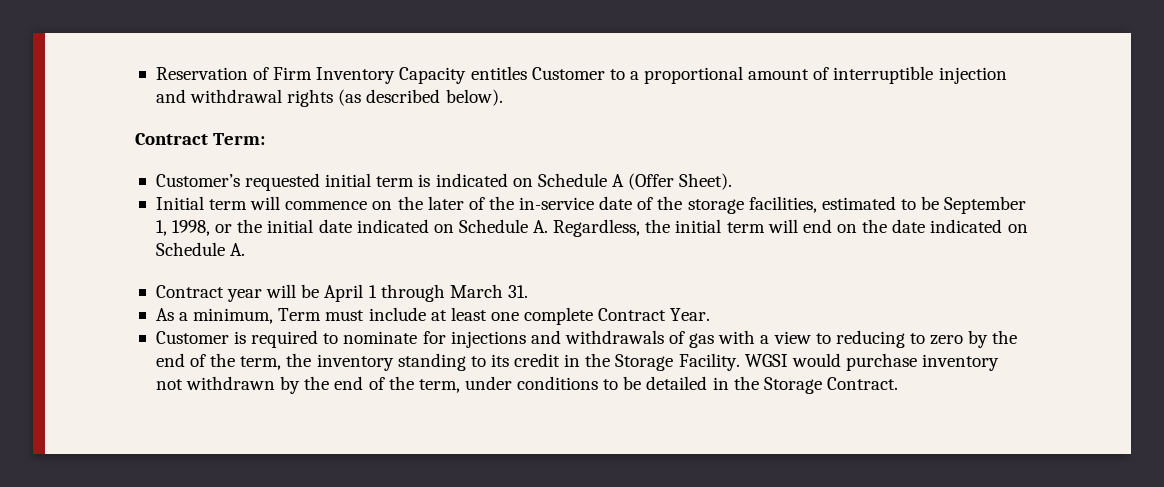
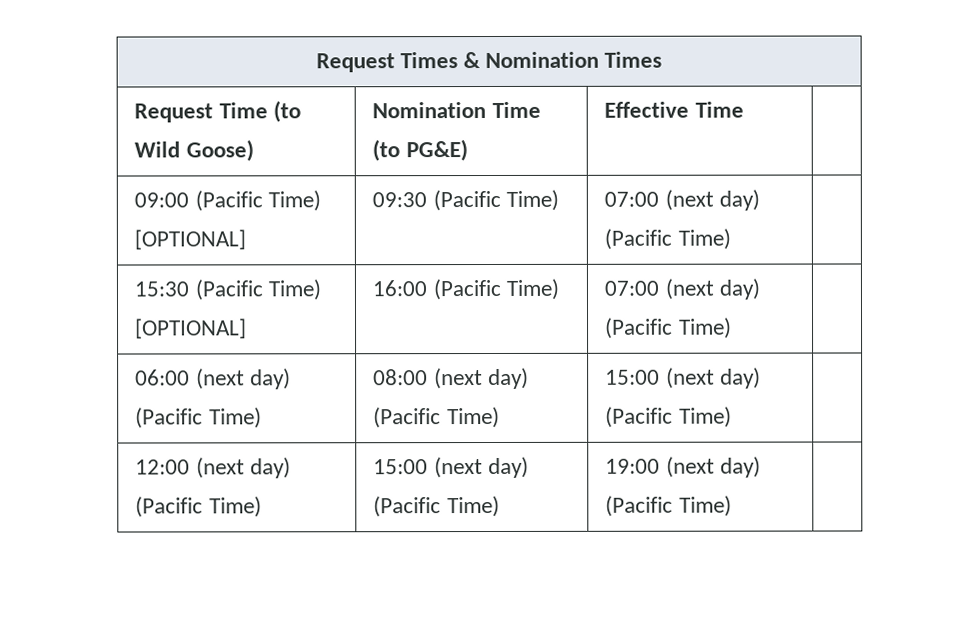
[155,66,1007,84] [155,89,503,107] [135,133,266,145] [155,173,733,191] [155,196,1027,214] [155,219,1028,237] [155,242,246,256] [155,284,528,302] [155,307,711,325] [155,330,1018,348] [155,353,1000,371] [155,376,898,394] Reservation of Firm Inventory Capacity entitles Customer to a proportional amount of interruptible injection and withdrawal rights (as described below). // Contract Term: // Customer’s requested initial term is indicated on Schedule A (Offer Sheet). // Initial term will commence on the later of the in-service date of the storage facilities, estimated to be September 1, 1998, or the initial date indicated on Schedule A. Regardless, the initial term will end on the date indicated on Schedule A. // Contract year will be April 1 through March 31. // As a minimum, Term must include at least one complete Contract Year. // Customer is required to nominate for injections and withdrawals of gas with a view to reducing to zero by the end of the term, the inventory standing to its credit in the Storage Facility. WGSI would purchase inventory not withdrawn by the end of the term, under conditions to be detailed in the Storage Contract. -> [315,51,663,73] [134,100,301,123] [134,139,254,162] [372,101,541,119] [372,139,468,162] [604,101,744,118] [134,190,321,212] [134,229,247,250] [372,189,559,212] [604,189,760,211] [604,228,731,250] [134,279,321,301] [135,318,248,339] [372,278,559,301] [604,278,760,300] [605,317,732,339] [135,368,291,390] [135,407,262,429] [373,367,529,390] [373,406,500,429] [605,367,761,389] [605,406,732,428] [135,457,291,479] [135,496,262,518] [373,456,529,479] [373,495,500,518] [605,456,761,478] [605,495,732,517] Request Times & Nomination Times // Request Time (to Wild Goose) | Nomination Time (to PG&E) | Effective Time | // 09:00 (Pacific Time) [OPTIONAL] | 09:30 (Pacific Time) | 07:00 (next day) (Pacific Time) | // 15:30 (Pacific Time) [OPTIONAL] | 16:00 (Pacific Time) | 07:00 (next day) (Pacific Time) | // 06:00 (next day) (Pacific Time) | 08:00 (next day) (Pacific Time) | 15:00 (next day) (Pacific Time) | // 12:00 (next day) (Pacific Time) | 15:00 (next day) (Pacific Time) | 19:00 (next day) (Pacific Time) |

